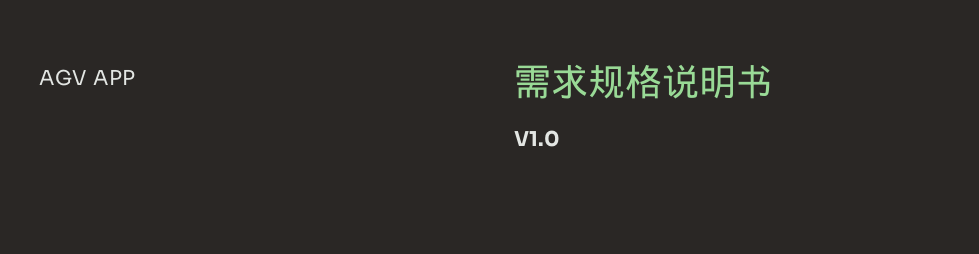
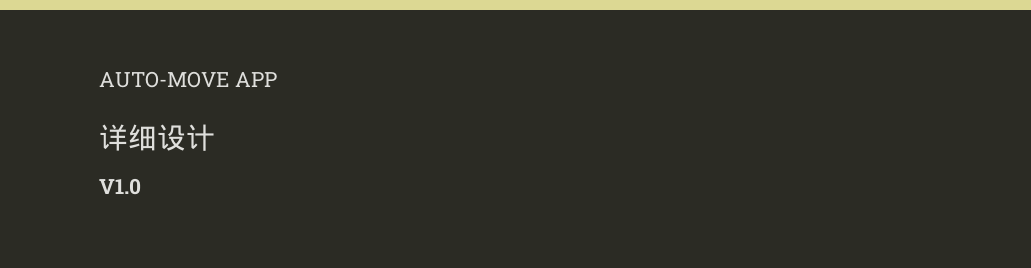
[39,69,87,86] AGV -> [99,71,229,88] AUTO-MOVE
[514,64,773,99] 需求规格说明书 -> [99,124,215,151] 详细设计

